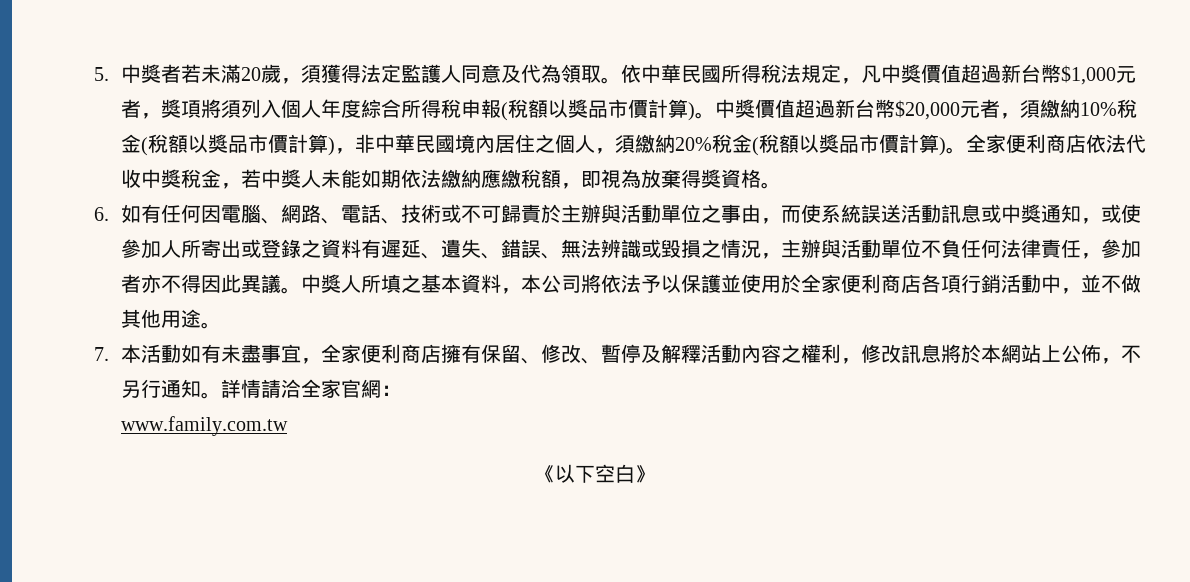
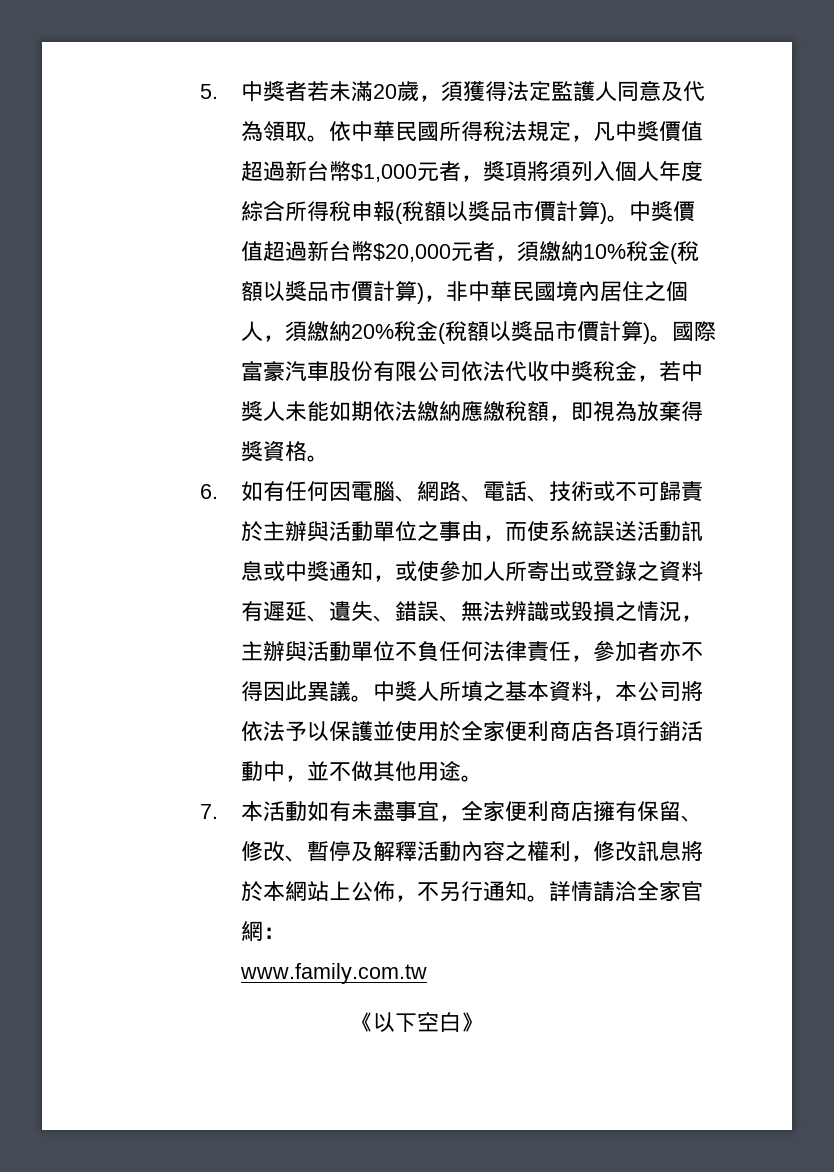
[965,134,1086,153] 全家便利商店 -> [671,321,716,341] [240,361,461,382] 國際富豪汽車股份有限公司

